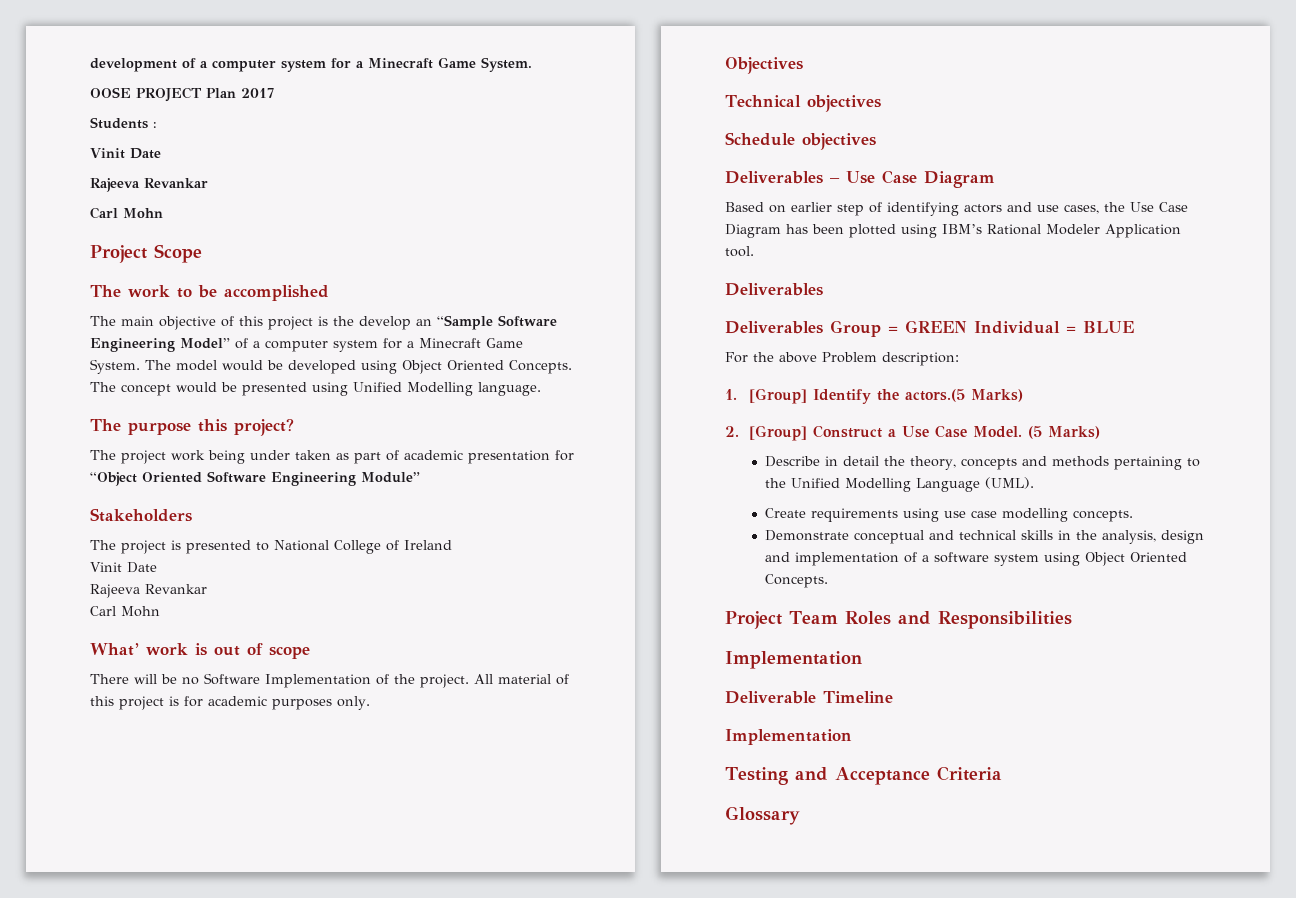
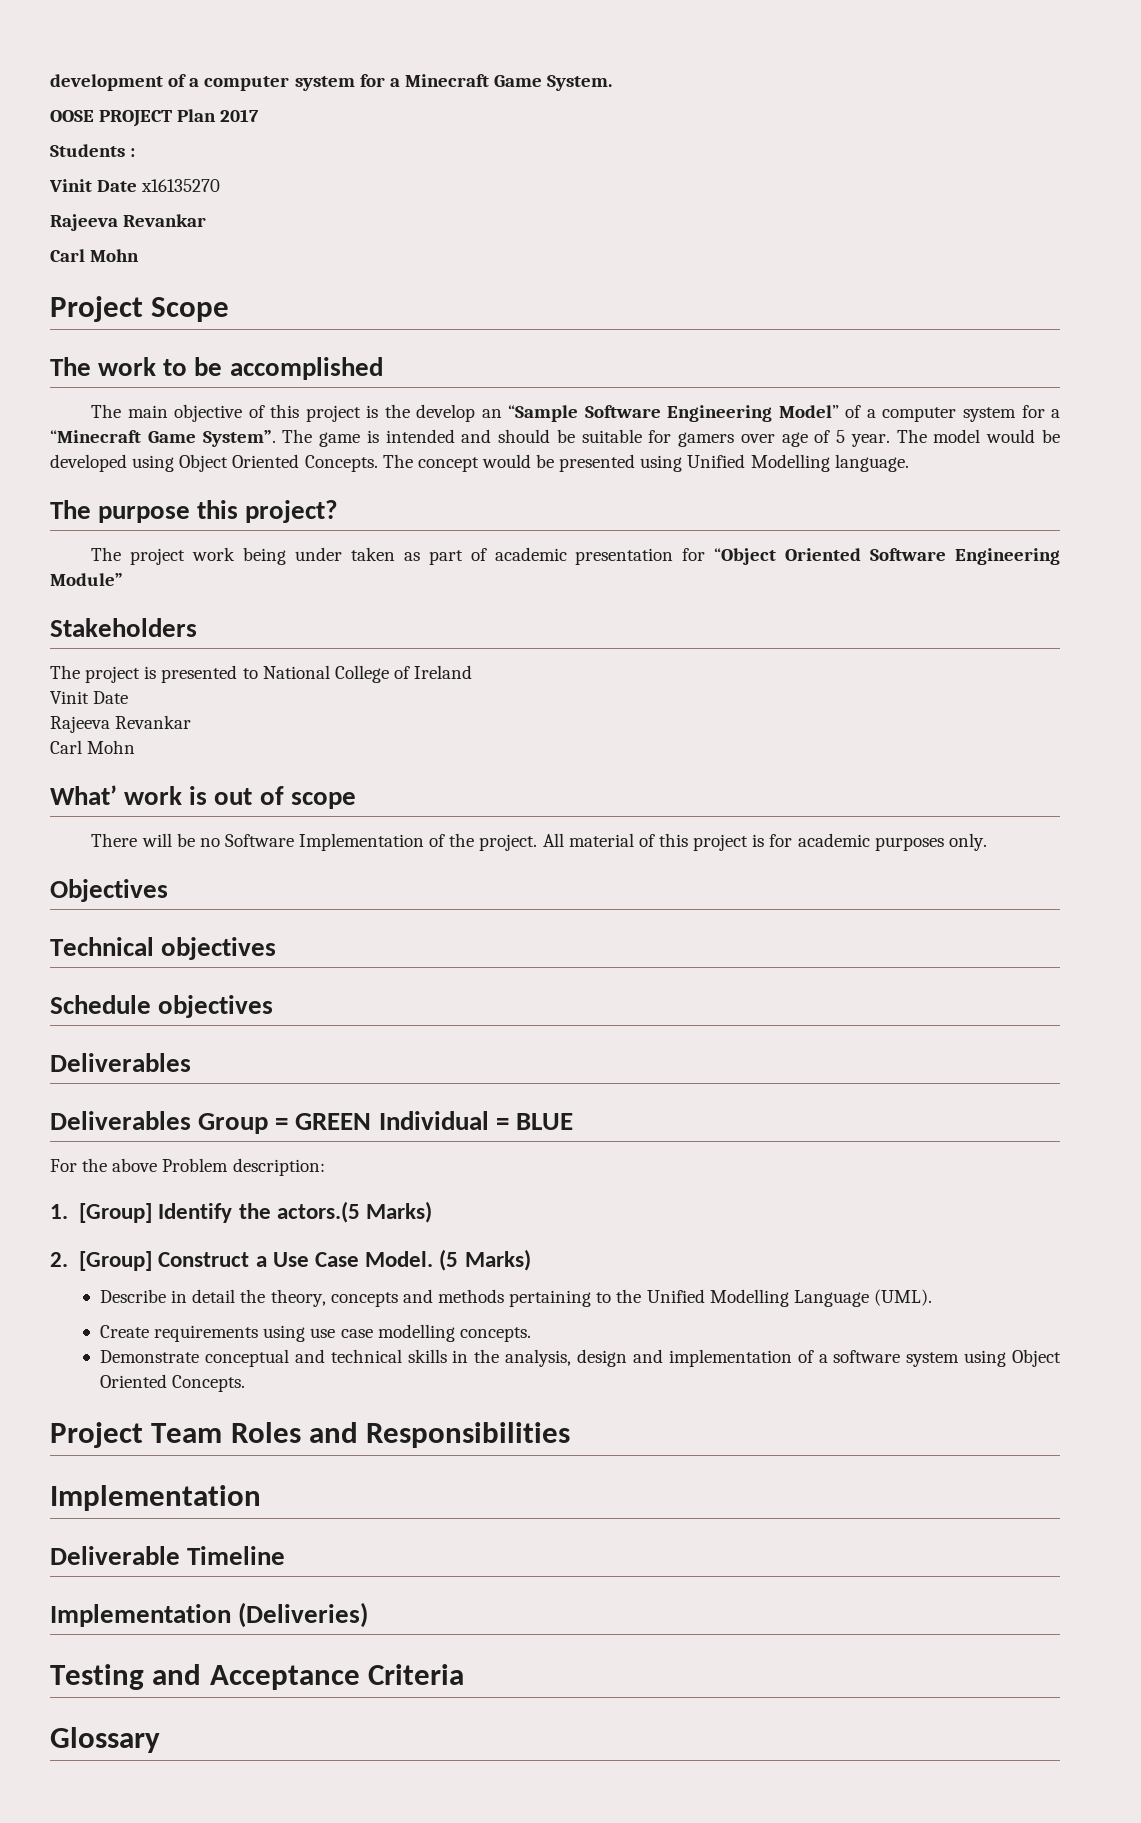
(161, 153) none -> [141,179,221,192] x16135270
[419,338,523,348] [90,359,140,374] Minecraft Game System. -> [50,429,890,447] “Minecraft Game System”. The game is intended and should be suitable for gamers over age of 5 year.
[725,170,995,188] [725,202,1188,216] [725,224,1181,238] [725,246,754,257] // Deliverables – Use Case Diagram // Based on earlier step of identifying actors and use cases, the Use Case Diagram has been plotted using IBM’s Rational Modeler Application tool. -> (274, 1006) none
(852, 737) none -> [238,1602,369,1628] (Deliveries)

